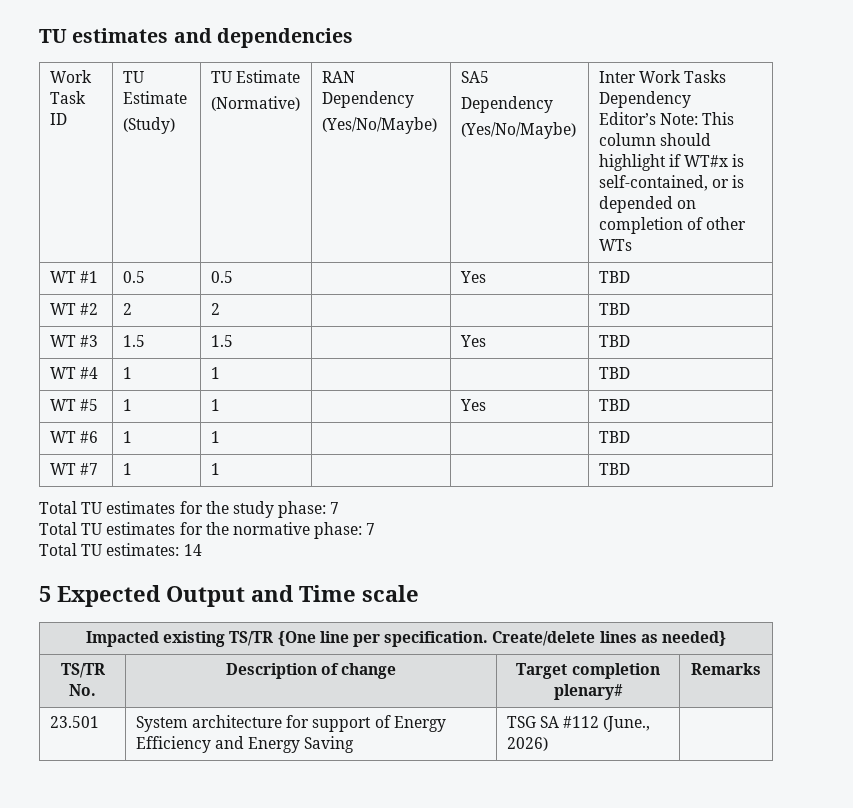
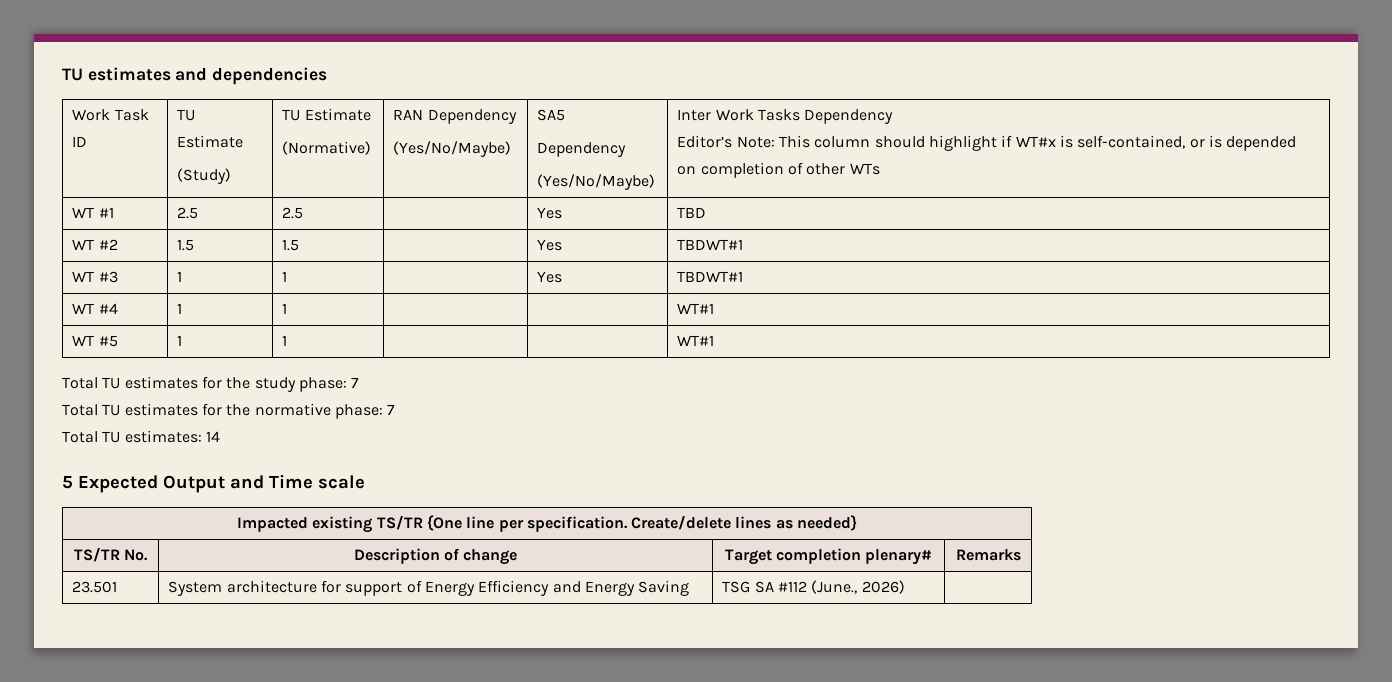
[122,271,145,283] [210,271,233,283] 0.5 | 0.5 -> [177,207,199,219] [282,207,304,219] 2.5 | 2.5
[122,303,132,315] [210,303,220,315] [598,303,630,315] [49,335,99,347] [122,335,145,347] [210,335,233,347] [459,335,486,347] [598,335,630,347] 2 | 2 | | | TBD // WT #3 | 1.5 | 1.5 | | Yes | TBD -> [177,239,195,251] [282,239,300,251] [537,239,563,251] [677,239,744,250] [72,271,118,283] [177,271,183,282] [282,271,288,282] [537,271,563,283] [677,271,744,282] 1.5 | 1.5 | | Yes | TBDWT#1 // WT #3 | 1 | 1 | | Yes | TBDWT#1
[598,367,630,379] TBD -> [677,303,715,314] WT#1
[459,399,486,411] [598,399,630,411] [49,431,99,443] [122,431,132,443] [210,431,220,443] [598,431,630,443] [49,463,99,475] [122,463,132,475] [210,463,220,475] [598,463,630,475] Yes | TBD // WT #6 | 1 | 1 | | | TBD // WT #7 | 1 | 1 | | | TBD -> [677,335,715,346] | WT#1

